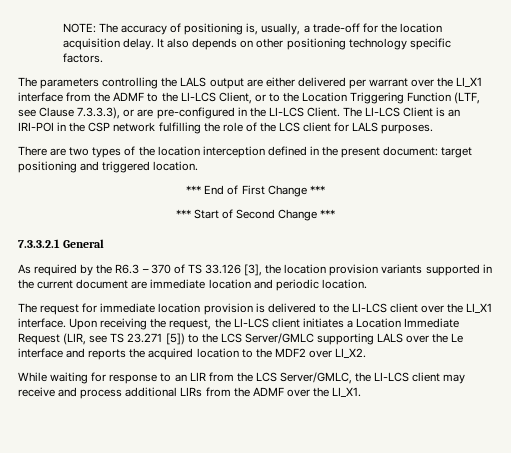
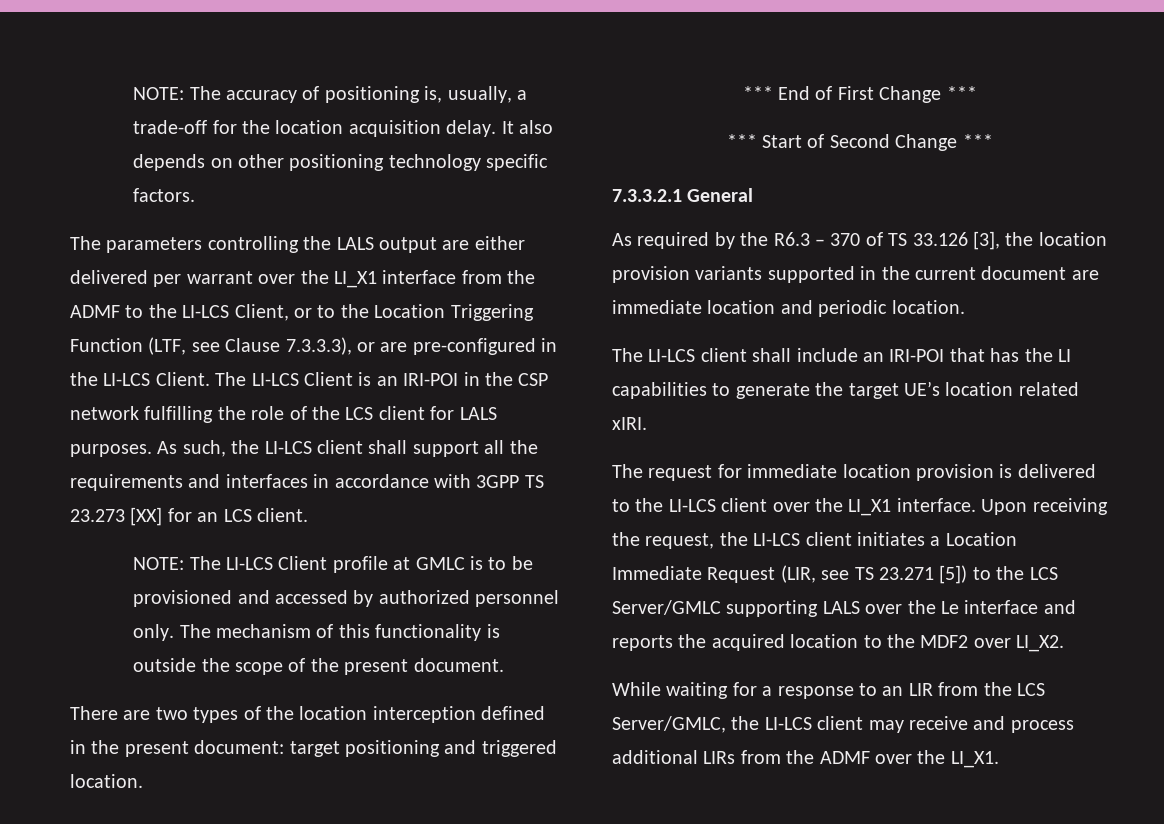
(434, 129) none -> [157,440,538,457] [70,474,544,491] [70,507,308,526] [133,556,533,573] [133,590,560,607] [133,624,500,641] [133,658,504,675] As such, the LI-LCS client shall support all the requirements and interfaces in accordance with 3GPP TS 23.273 [XX] for an LCS client. // NOTE: The LI-LCS Client profile at GMLC is to be provisioned and accessed by authorized personnel only. The mechanism of this functionality is outside the scope of the present document.
(367, 284) none -> [612,348,1071,362] [612,381,1079,399] [612,417,647,430] // The LI-LCS client shall include an IRI-POI that has the LI capabilities to generate the target UE’s location related xIRI.
(107, 377) none -> [762,686,773,696] a

